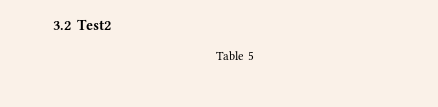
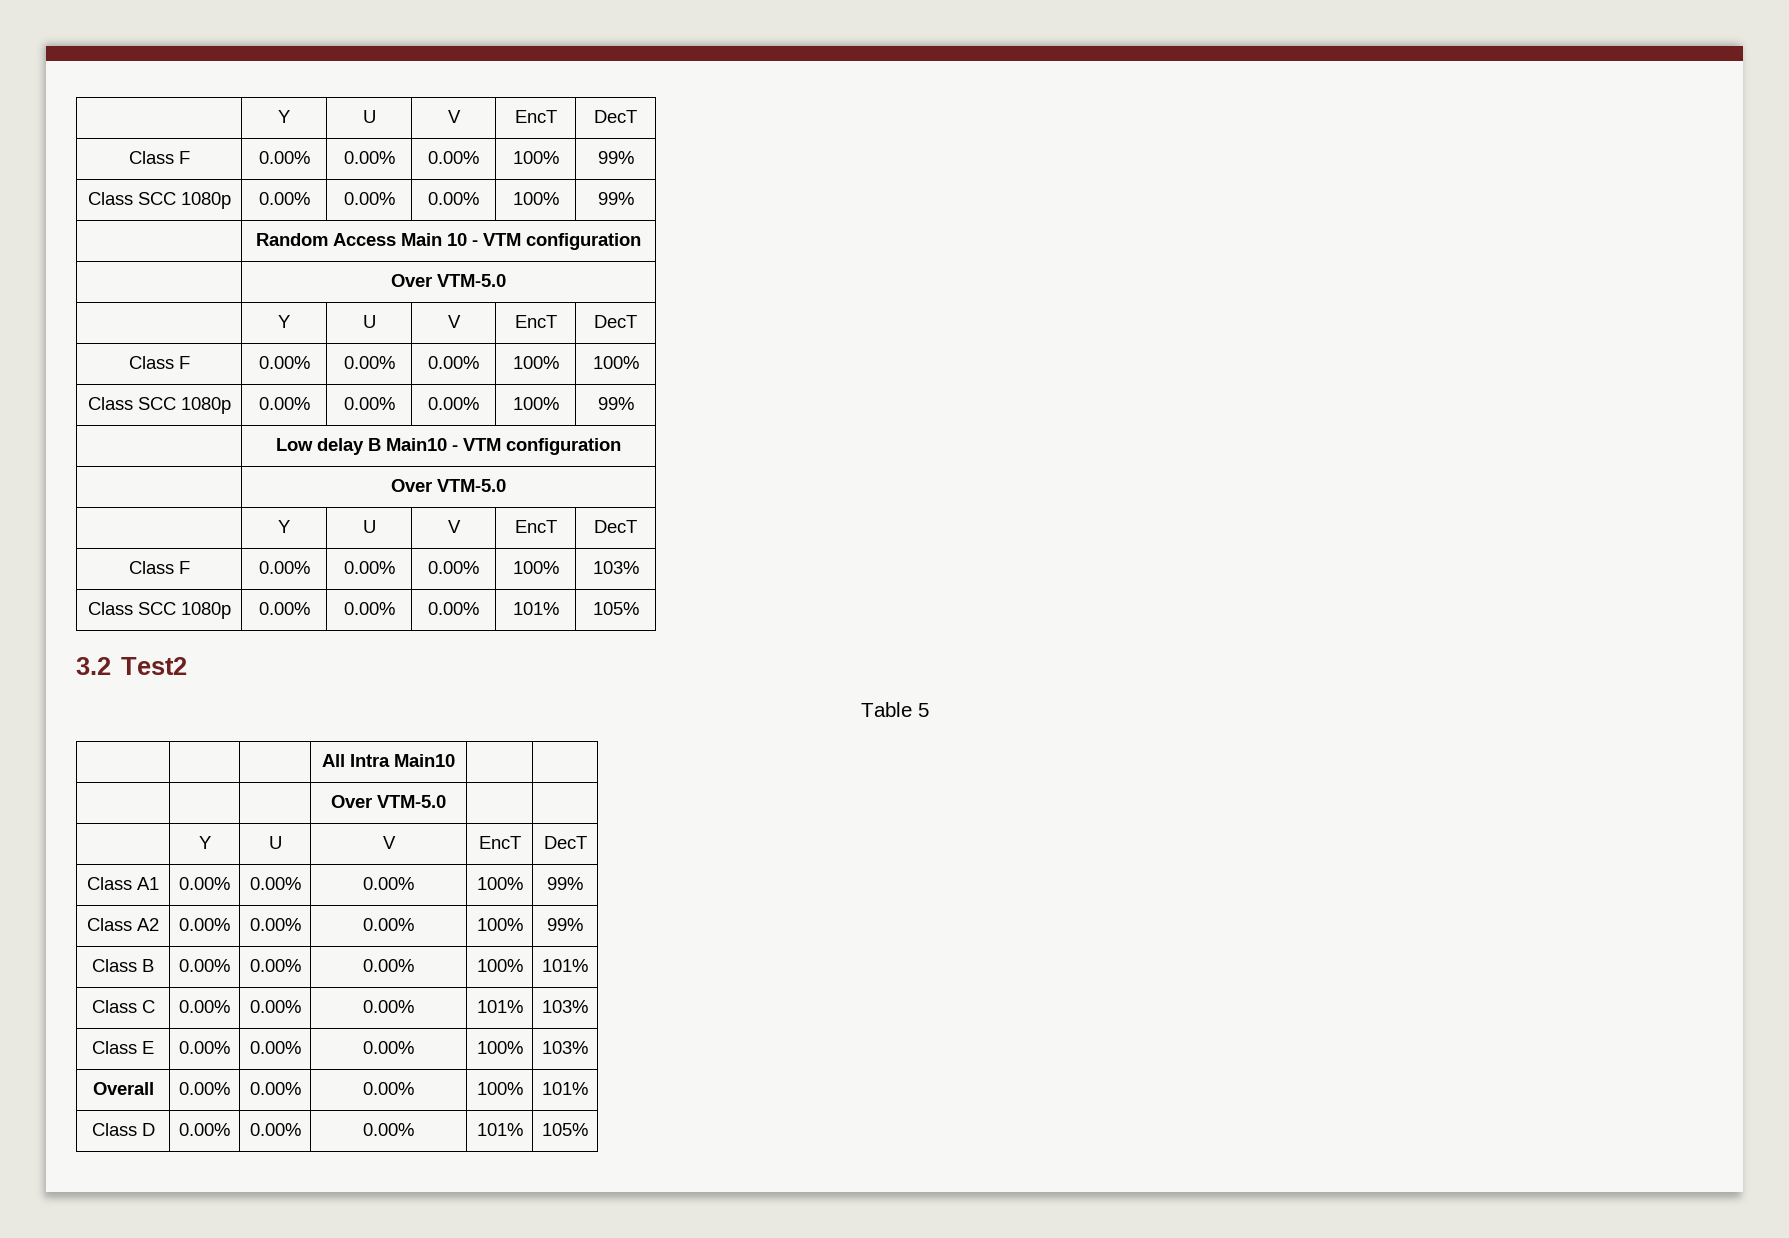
[53,19,112,30] [216,51,254,61] 3.2 Test2 // Table 5 -> [278,110,290,123] [362,110,376,123] [447,110,461,123] [514,110,557,123] [594,110,637,123] [128,151,190,164] [258,151,310,164] [343,151,395,164] [428,151,479,164] [512,151,559,164] [597,151,634,164] [87,192,231,209] [258,192,310,205] [343,192,395,205] [428,192,479,205] [512,192,559,205] [597,192,634,205] [256,233,641,250] [391,274,507,287] [278,315,290,328] [362,315,376,328] [447,315,461,328] [514,315,557,328] [594,315,637,328] [128,356,190,369] [258,356,310,369] [343,356,395,369] [428,356,479,369] [512,356,559,369] [592,356,639,369] [87,397,231,414] [258,397,310,410] [343,397,395,410] [428,397,479,410] [512,397,559,410] [597,397,634,410] [276,438,621,455] [391,479,507,492] [278,520,290,533] [362,520,376,533] [447,520,461,533] [514,520,557,533] [594,520,637,533] [128,561,190,574] [258,561,310,574] [343,561,395,574] [428,561,479,574] [512,561,559,574] [592,561,639,574] [87,602,231,619] [258,602,310,615] [343,602,395,615] [428,602,479,615] [512,602,559,615] [592,602,639,615] [76,657,188,675] [860,702,929,717] [322,754,455,767] [331,795,446,808] [198,836,211,849] [268,836,282,849] [382,836,396,849] [478,836,521,849] [543,836,587,849] [87,877,159,890] [179,877,230,890] [249,877,301,890] [363,877,414,890] [476,877,523,890] [547,877,583,890] [87,918,159,931] [179,918,230,931] [249,918,301,931] [363,918,414,931] [476,918,523,931] [547,918,583,931] [92,959,154,972] [179,959,230,972] [249,959,301,972] [363,959,414,972] [476,959,523,972] [542,959,588,972] [91,1000,155,1013] [179,1000,230,1013] [249,1000,301,1013] [363,1000,414,1013] [476,1000,523,1013] [542,1000,588,1013] [92,1041,154,1054] [179,1041,230,1054] [249,1041,301,1054] [363,1041,414,1054] [476,1041,523,1054] [542,1041,588,1054] [92,1082,154,1095] [179,1082,230,1095] [249,1082,301,1095] [363,1082,414,1095] [476,1082,523,1095] [542,1082,588,1095] [91,1123,155,1136] [179,1123,230,1136] [249,1123,301,1136] [363,1123,414,1136] [476,1123,523,1136] [542,1123,588,1136] | Y | U | V | EncT | DecT // Class F | 0.00% | 0.00% | 0.00% | 100% | 99% // Class SCC 1080p | 0.00% | 0.00% | 0.00% | 100% | 99% // | Random Access Main 10 - VTM configuration // | Over VTM-5.0 // | Y | U | V | EncT | DecT // Class F | 0.00% | 0.00% | 0.00% | 100% | 100% // Class SCC 1080p | 0.00% | 0.00% | 0.00% | 100% | 99% // | Low delay B Main10 - VTM configuration // | Over VTM-5.0 // | Y | U | V | EncT | DecT // Class F | 0.00% | 0.00% | 0.00% | 100% | 103% // Class SCC 1080p | 0.00% | 0.00% | 0.00% | 101% | 105% // 3.2 Test2 // Table 5 // | | | All Intra Main10 | | // | | | Over VTM-5.0 | | // | Y | U | V | EncT | DecT // Class A1 | 0.00% | 0.00% | 0.00% | 100% | 99% // Class A2 | 0.00% | 0.00% | 0.00% | 100% | 99% // Class B | 0.00% | 0.00% | 0.00% | 100% | 101% // Class C | 0.00% | 0.00% | 0.00% | 101% | 103% // Class E | 0.00% | 0.00% | 0.00% | 100% | 103% // Overall | 0.00% | 0.00% | 0.00% | 100% | 101% // Class D | 0.00% | 0.00% | 0.00% | 101% | 105%

